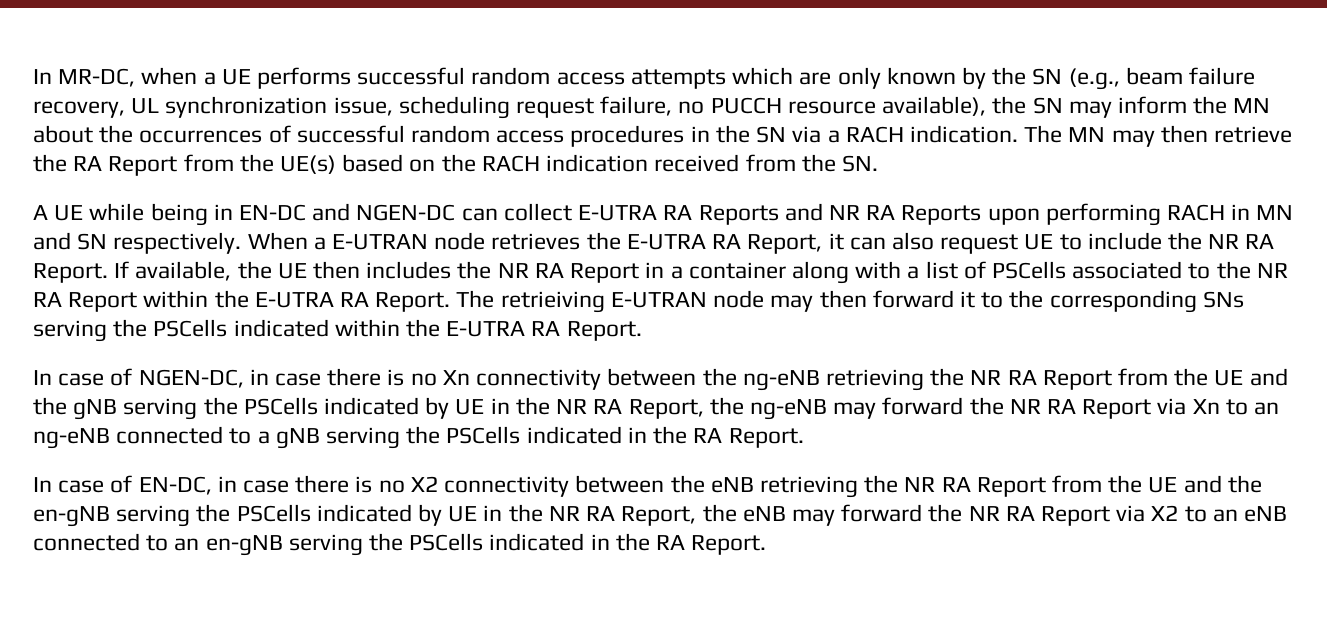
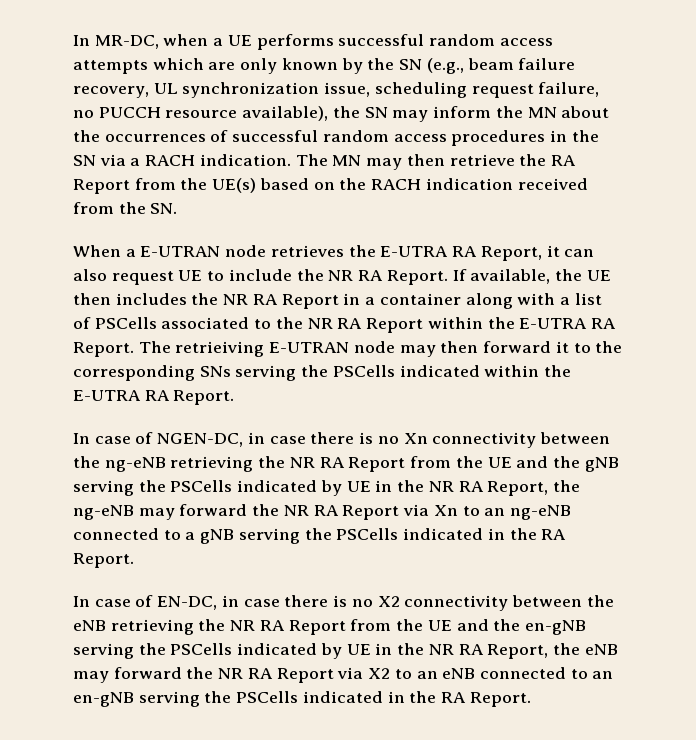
[33,203,1294,226] [33,232,242,254] A UE while being in EN-DC and NGEN-DC can collect E-UTRA RA Reports and NR RA Reports upon performing RACH in MN and SN respectively. -> (178, 208) none

